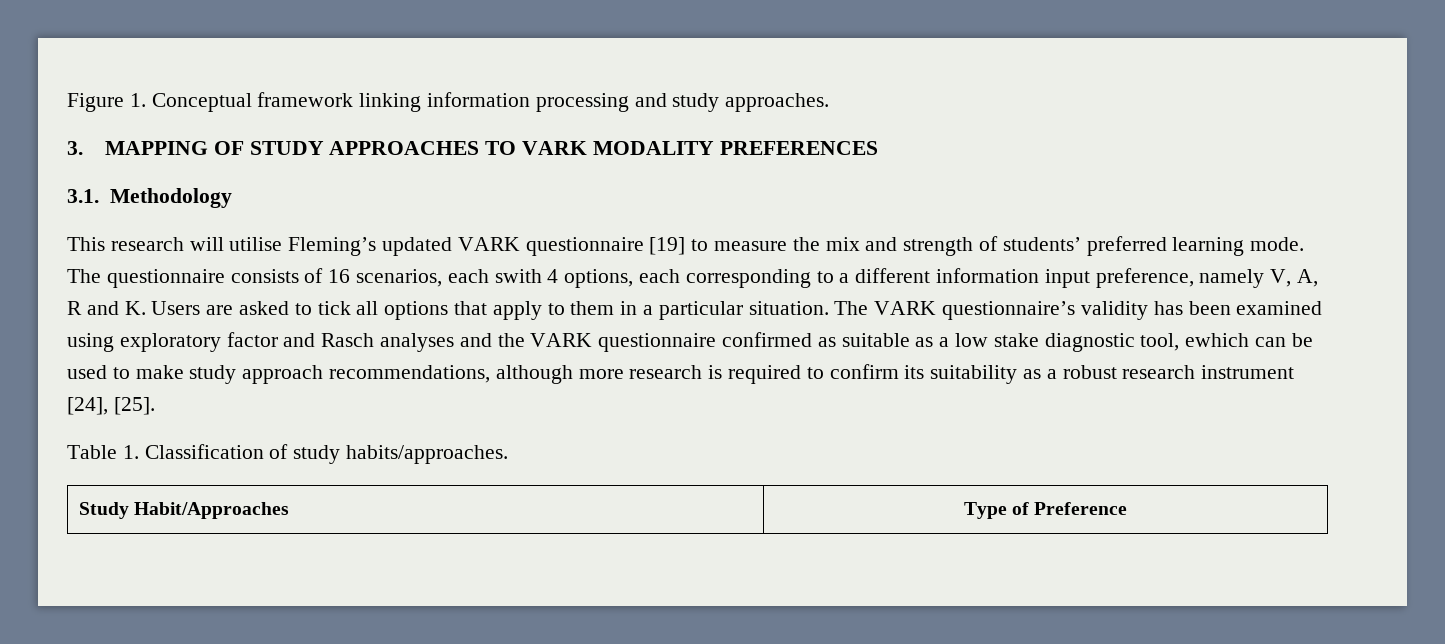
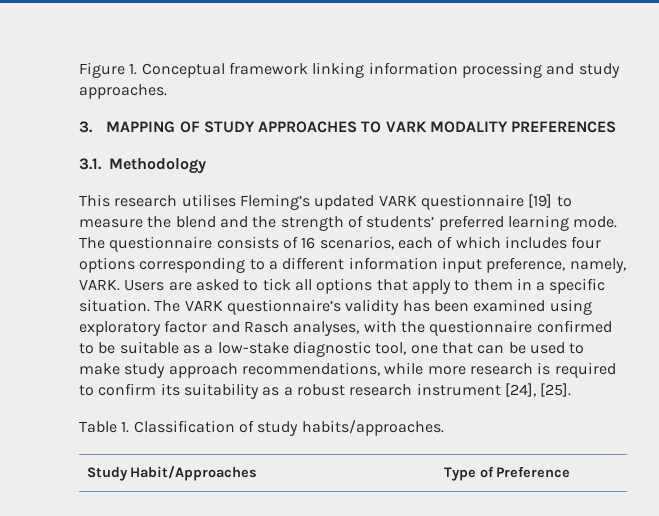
[189,237,283,251] will utilise -> [181,194,236,207] utilises
[825,237,898,251] mix and -> [175,216,277,228] blend and the
[494,269,681,288] swith 4 options, each -> [437,236,602,249] [79,257,135,273] of which includes four options
[1199,269,1319,288] [67,301,146,315] namely V, A, R and K. -> [569,258,626,273] [79,279,120,291] namely, VARK.
[658,301,743,320] particular -> [549,278,606,294] specific
[380,332,1250,352] analyses and the VARK questionnaire confirmed as suitable as a low stake diagnostic tool, ewhich -> [293,320,612,336] [79,341,473,357] analyses, with the questionnaire confirmed to be suitable as a low-stake diagnostic tool, one that
[495,365,573,384] although -> [384,362,424,375] while

